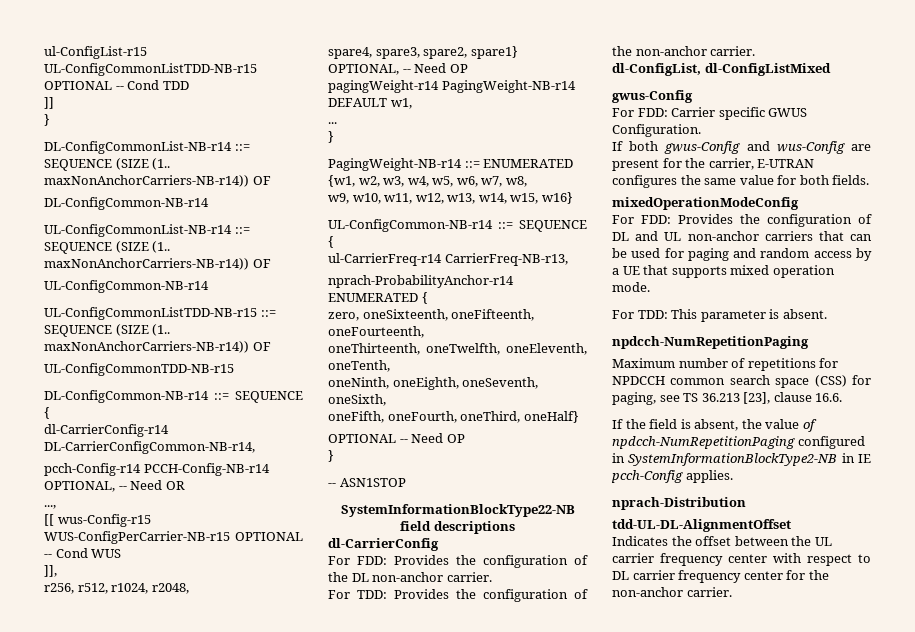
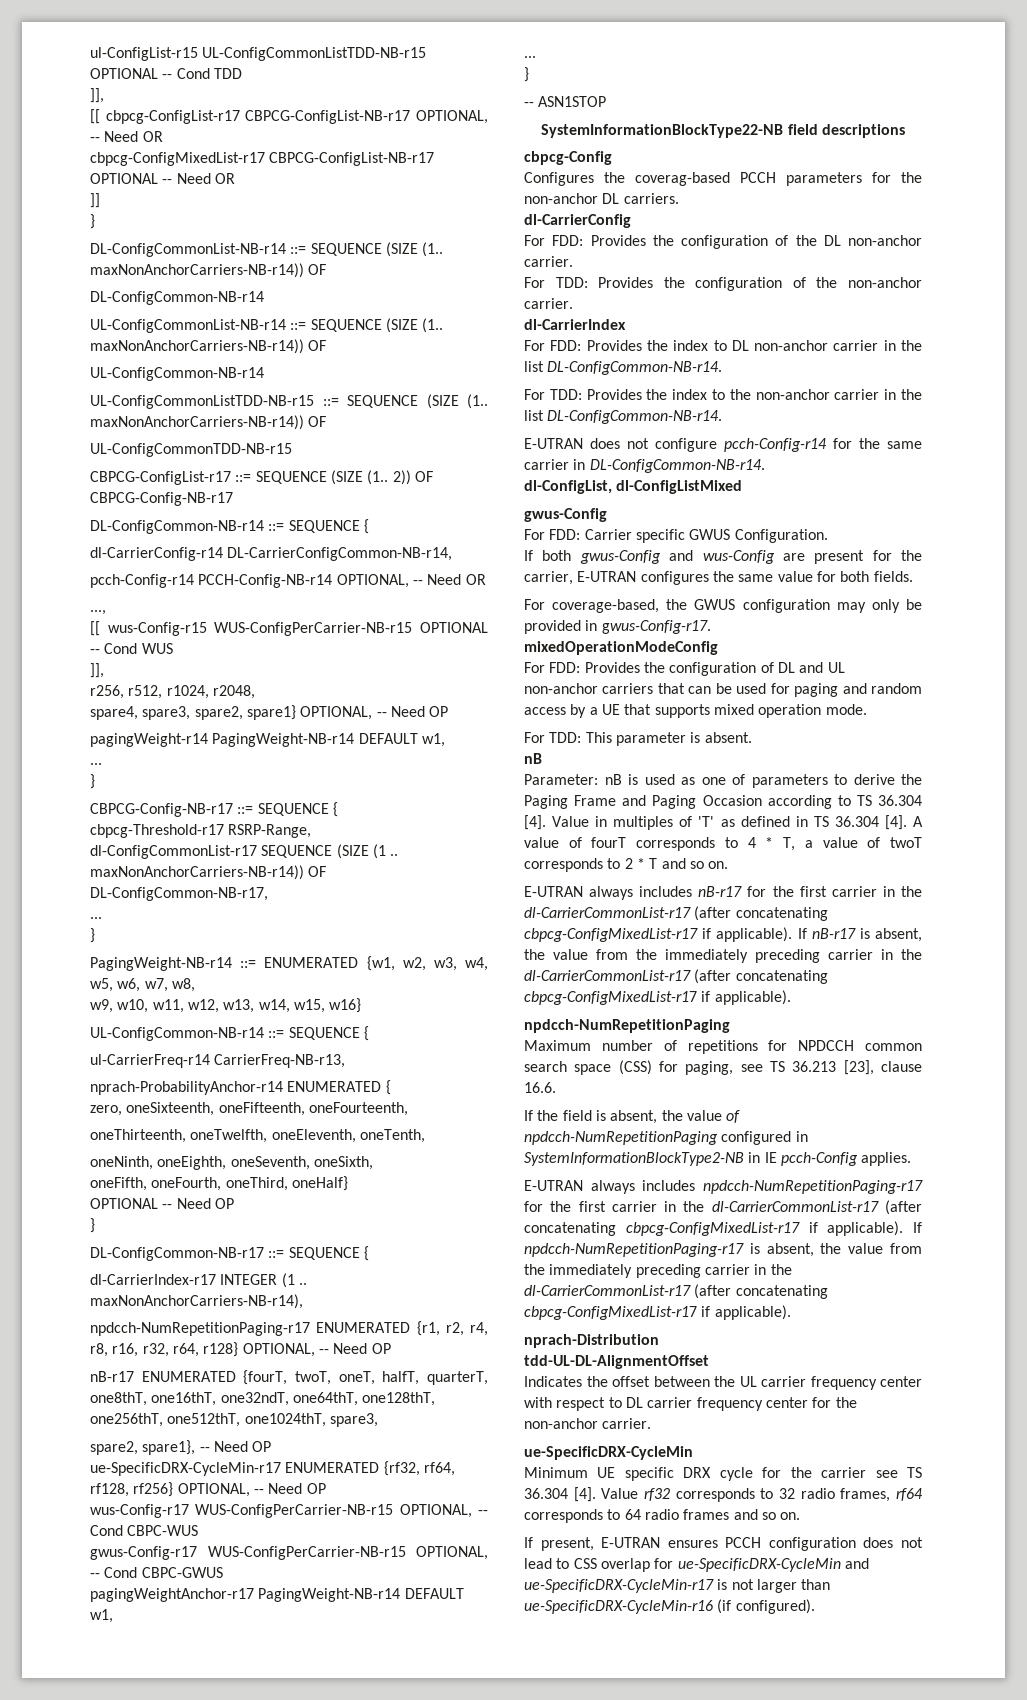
(189, 85) none -> [90,88,104,103] [90,109,489,124] [90,131,163,142] [90,152,435,166] [90,173,235,184] // ]], // [[ cbpcg-ConfigList-r17 CBPCG-ConfigList-NB-r17 OPTIONAL, -- Need OR // cbpcg-ConfigMixedList-r17 CBPCG-ConfigList-NB-r17 OPTIONAL -- Need OR
(234, 369) none -> [90,470,433,485] [90,492,233,506] // CBPCG-ConfigList-r17 ::= SEQUENCE (SIZE (1.. 2)) OF CBPCG-Config-NB-r17
(334, 137) none -> [90,802,338,817] [90,824,312,838] [90,844,399,859] [90,865,327,880] [90,887,268,901] [90,917,102,919] [90,928,95,943] // CBPCG-Config-NB-r17 ::= SEQUENCE { // cbpcg-Threshold-r17 RSRP-Range, // dl-ConfigCommonList-r17 SEQUENCE (SIZE (1 .. maxNonAnchorCarriers-NB-r14)) OF DL-ConfigCommon-NB-r17, // ... // }
(334, 456) none -> [90,1246,369,1261] [90,1273,307,1288] [90,1294,303,1309] [90,1321,488,1336] [90,1342,391,1357] [90,1370,489,1385] [90,1392,436,1406] [90,1413,378,1427] [90,1440,272,1455] [90,1461,455,1476] [90,1482,326,1497] [90,1504,488,1518] [90,1525,199,1536] [90,1546,488,1560] [90,1567,223,1578] [90,1588,464,1602] [90,1609,113,1623] [524,56,536,58] [524,67,529,82] // DL-ConfigCommon-NB-r17 ::= SEQUENCE { // dl-CarrierIndex-r17 INTEGER (1 .. maxNonAnchorCarriers-NB-r14), // npdcch-NumRepetitionPaging-r17 ENUMERATED {r1, r2, r4, r8, r16, r32, r64, r128} OPTIONAL, -- Need OP // nB-r17 ENUMERATED {fourT, twoT, oneT, halfT, quarterT, one8thT, one16thT, one32ndT, one64thT, one128thT, one256thT, one512thT, one1024thT, spare3, // spare2, spare1}, -- Need OP // ue-SpecificDRX-CycleMin-r17 ENUMERATED {rf32, rf64, rf128, rf256} OPTIONAL, -- Need OP // wus-Config-r17 WUS-ConfigPerCarrier-NB-r15 OPTIONAL, -- Cond CBPC-WUS // gwus-Config-r17 WUS-ConfigPerCarrier-NB-r15 OPTIONAL, -- Cond CBPC-GWUS // pagingWeightAnchor-r17 PagingWeight-NB-r14 DEFAULT w1, // ... // }
(515, 527) none -> [524,151,612,165] [524,172,922,186] [524,193,679,204] // cbpcg-Config // Configures the coverag-based PCCH parameters for the non-anchor DL carriers.
(756, 51) none -> [524,319,626,330] [524,340,922,351] [524,361,723,375] [524,389,922,400] [524,410,723,424] [524,438,922,452] [524,459,765,473] // dl-CarrierIndex // For FDD: Provides the index to DL non-anchor carrier in the list DL-ConfigCommon-NB-r14. // For TDD: Provides the index to the non-anchor carrier in the list DL-ConfigCommon-NB-r14. // E-UTRAN does not configure pcch-Config-r14 for the same carrier in DL-ConfigCommon-NB-r14.
(870, 180) none -> [524,599,922,613] [524,620,711,634] // For coverage-based, the GWUS configuration may only be provided in gwus-Config-r17.
(827, 314) none -> [524,753,542,764] [524,774,922,788] [524,795,922,809] [524,815,923,830] [524,837,922,851] [524,858,729,872] [524,886,922,900] [524,906,828,921] [524,927,922,942] [524,949,922,963] [524,969,828,984] [524,990,791,1005] // nB // Parameter: nB is used as one of parameters to derive the Paging Frame and Paging Occasion according to TS 36.304 [4]. Value in multiples of 'T' as defined in TS 36.304 [4]. A value of fourT corresponds to 4 * T, a value of twoT corresponds to 2 * T and so on. // E-UTRAN always includes nB-r17 for the first carrier in the dl-CarrierCommonList-r17 (after concatenating cbpcg-ConfigMixedList-r17 if applicable). If nB-r17 is absent, the value from the immediately preceding carrier in the dl-CarrierCommonList-r17 (after concatenating cbpcg-ConfigMixedList-r17 if applicable).
(733, 476) none -> [524,1180,923,1194] [524,1200,922,1215] [524,1221,922,1236] [524,1243,922,1257] [524,1264,792,1278] [524,1284,828,1299] [524,1305,791,1320] // E-UTRAN always includes npdcch-NumRepetitionPaging-r17 for the first carrier in the dl-CarrierCommonList-r17 (after concatenating cbpcg-ConfigMixedList-r17 if applicable). If npdcch-NumRepetitionPaging-r17 is absent, the value from the immediately preceding carrier in the dl-CarrierCommonList-r17 (after concatenating cbpcg-ConfigMixedList-r17 if applicable).
(732, 592) none -> [524,1446,693,1460] [524,1467,923,1481] [524,1487,923,1502] [524,1509,801,1523] [524,1537,923,1551] [524,1558,869,1572] [524,1579,831,1593] [524,1599,815,1614] // ue-SpecificDRX-CycleMin // Minimum UE specific DRX cycle for the carrier see TS 36.304 [4]. Value rf32 corresponds to 32 radio frames, rf64 corresponds to 64 radio frames and so on. // If present, E-UTRAN ensures PCCH configuration does not lead to CSS overlap for ue-SpecificDRX-CycleMin and ue-SpecificDRX-CycleMin-r17 is not larger than ue-SpecificDRX-CycleMin-r16 (if configured).

